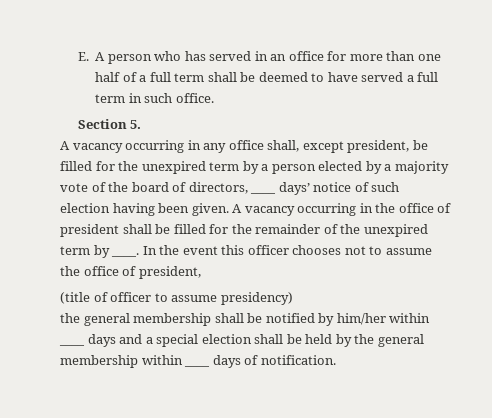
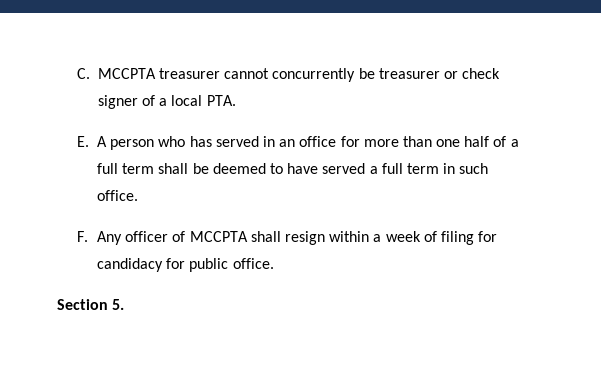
(77, 56) none -> [77,68,501,82] [97,95,236,109] C. MCCPTA treasurer cannot concurrently be treasurer or check signer of a local PTA. //
[77,119,142,129] [60,140,428,153] [60,161,449,174] [60,182,400,195] [60,203,452,216] [60,224,428,237] [60,245,432,258] [60,266,201,279] [60,292,293,305] [60,313,431,326] [59,334,424,347] [60,355,183,368] [184,355,336,368] Section 5. // A vacancy occurring in any office shall, except president, be filled for the unexpired term by a person elected by a majority vote of the board of directors, ____ days’ notice of such election having been given. A vacancy occurring in the office of president shall be filled for the remainder of the unexpired term by ____. In the event this officer chooses not to assume the office of president, // (title of officer to assume presidency) // the general membership shall be notified by him/her within ____ days and a special election shall be held by the general membership within ____ days of notification. -> [77,231,498,245] [97,258,274,272] [57,299,125,310] F. Any officer of MCCPTA shall resign within a week of filing for candidacy for public office. // Section 5.

